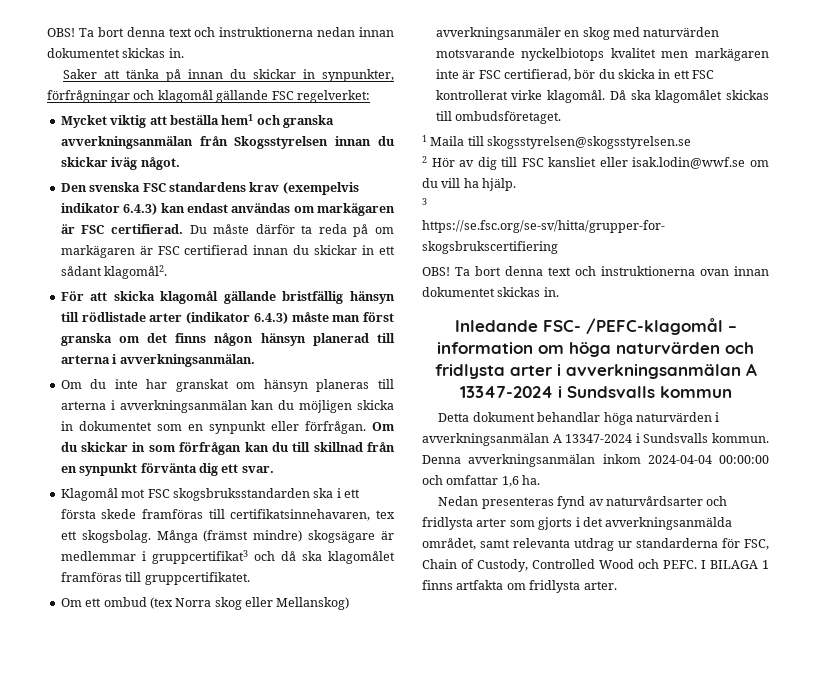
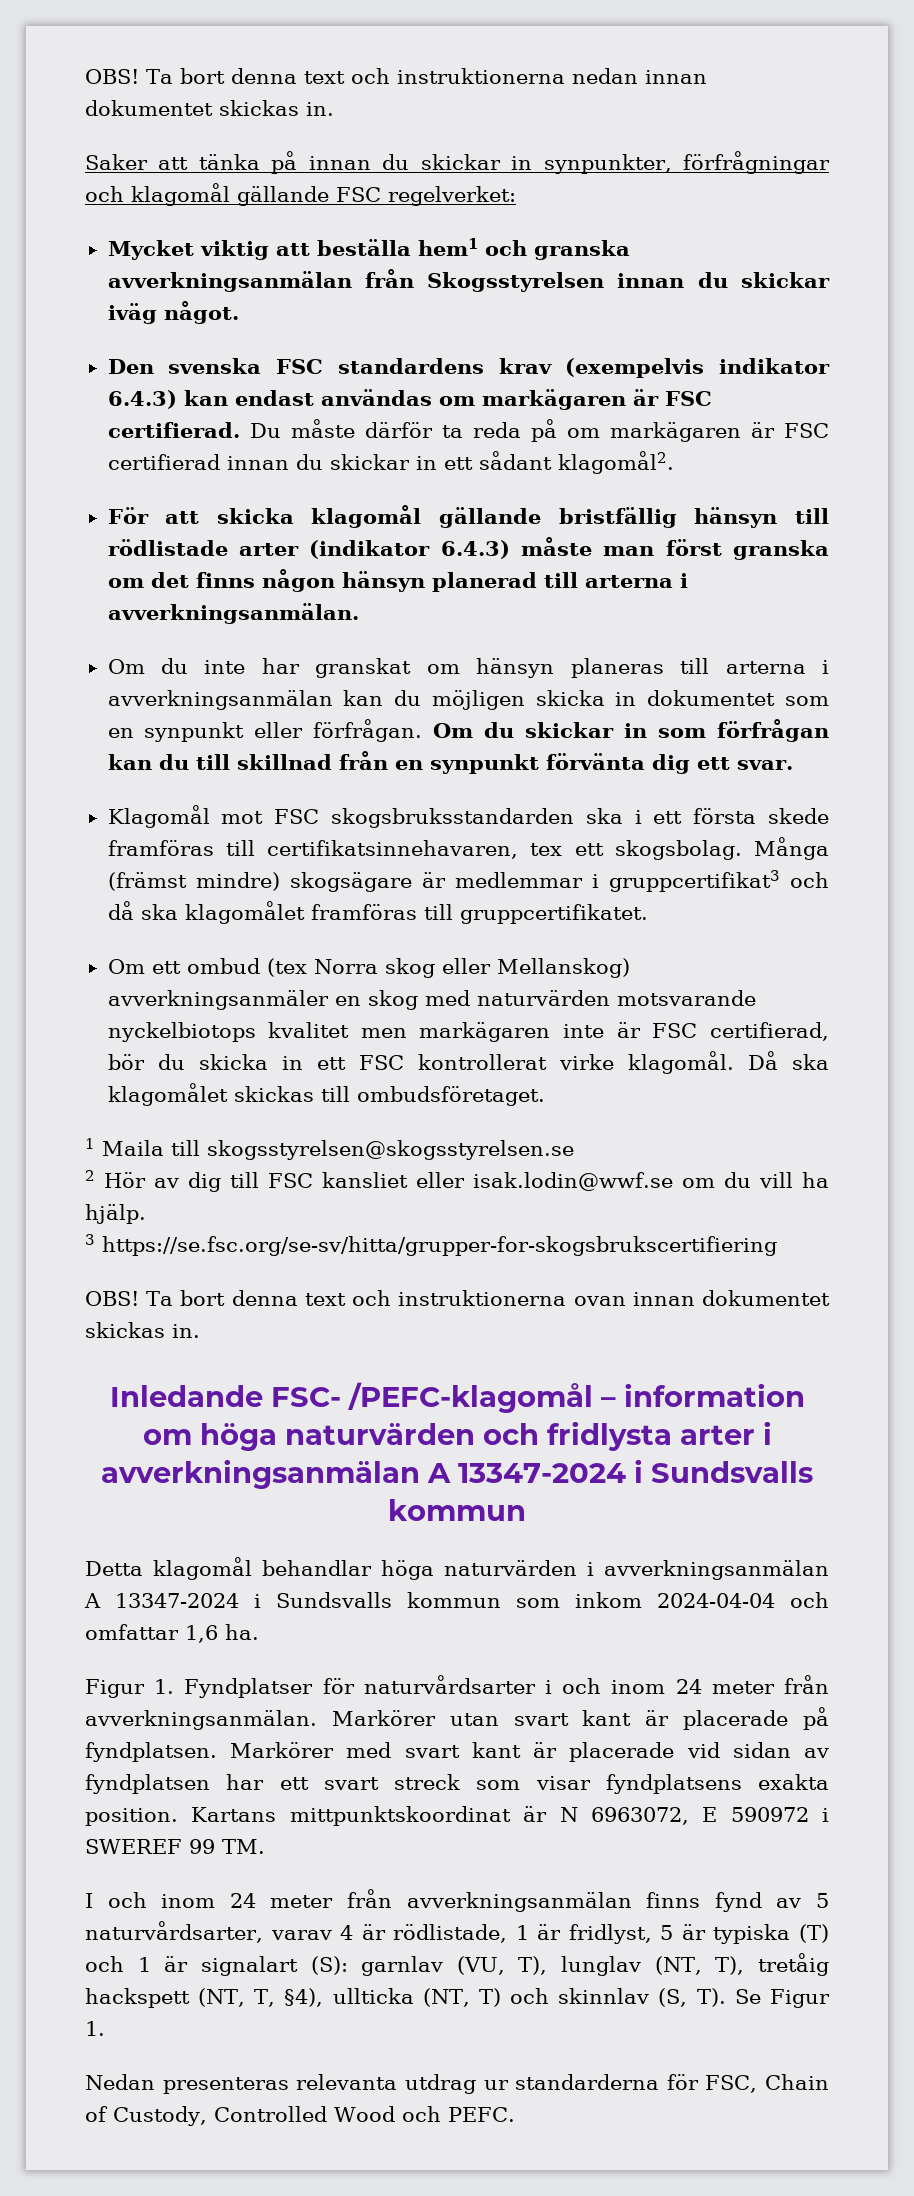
[472,412,535,422] dokument -> [153,1557,252,1580] klagomål
[712,433,769,443] [422,454,596,467] kommun. Denna avverkningsanmälan -> [407,1592,560,1608] kommun som
[719,455,769,464] 00:00:00 -> (775, 1600) none
[438,496,728,509] [422,517,733,530] [422,538,510,550] Nedan presenteras fynd av naturvårdsarter och fridlysta arter som gjorts i det avverkningsanmälda området, samt -> [85,1675,830,1698] [85,1707,829,1730] [85,1742,829,1762] [85,1774,829,1794] [85,1806,829,1826] [85,1839,265,1854] [85,1889,830,1912] [85,1921,830,1944] [85,1953,829,1976] [85,1988,830,2008] [85,2021,105,2036] [85,2074,289,2094] Figur 1. Fyndplatser för naturvårdsarter i och inom 24 meter från avverkningsanmälan. Markörer utan svart kant är placerade på fyndplatsen. Markörer med svart kant är placerade vid sidan av fyndplatsen har ett svart streck som visar fyndplatsens exakta position. Kartans mittpunktskoordinat är N 6963072, E 590972 i SWEREF 99 TM. // I och inom 24 meter från avverkningsanmälan finns fynd av 5 naturvårdsarter, varav 4 är rödlistade, 1 är fridlyst, 5 är typiska (T) och 1 är signalart (S): garnlav (VU, T), lunglav (NT, T), tretåig hackspett (NT, T, §4), ullticka (NT, T) och skinnlav (S, T). Se Figur 1. // Nedan presenteras
[701,560,769,569] [422,580,617,593] I BILAGA 1 finns artfakta om fridlysta arter. -> (515, 2114) none

